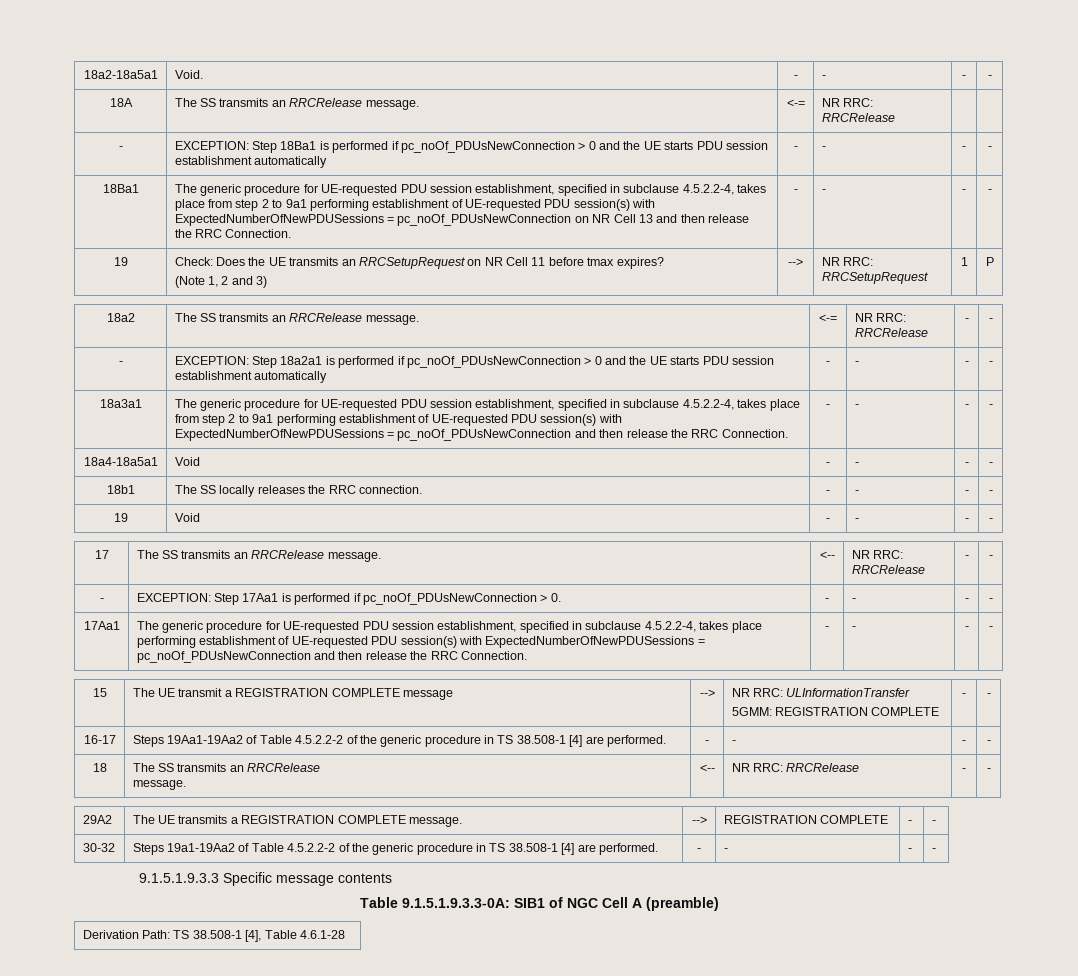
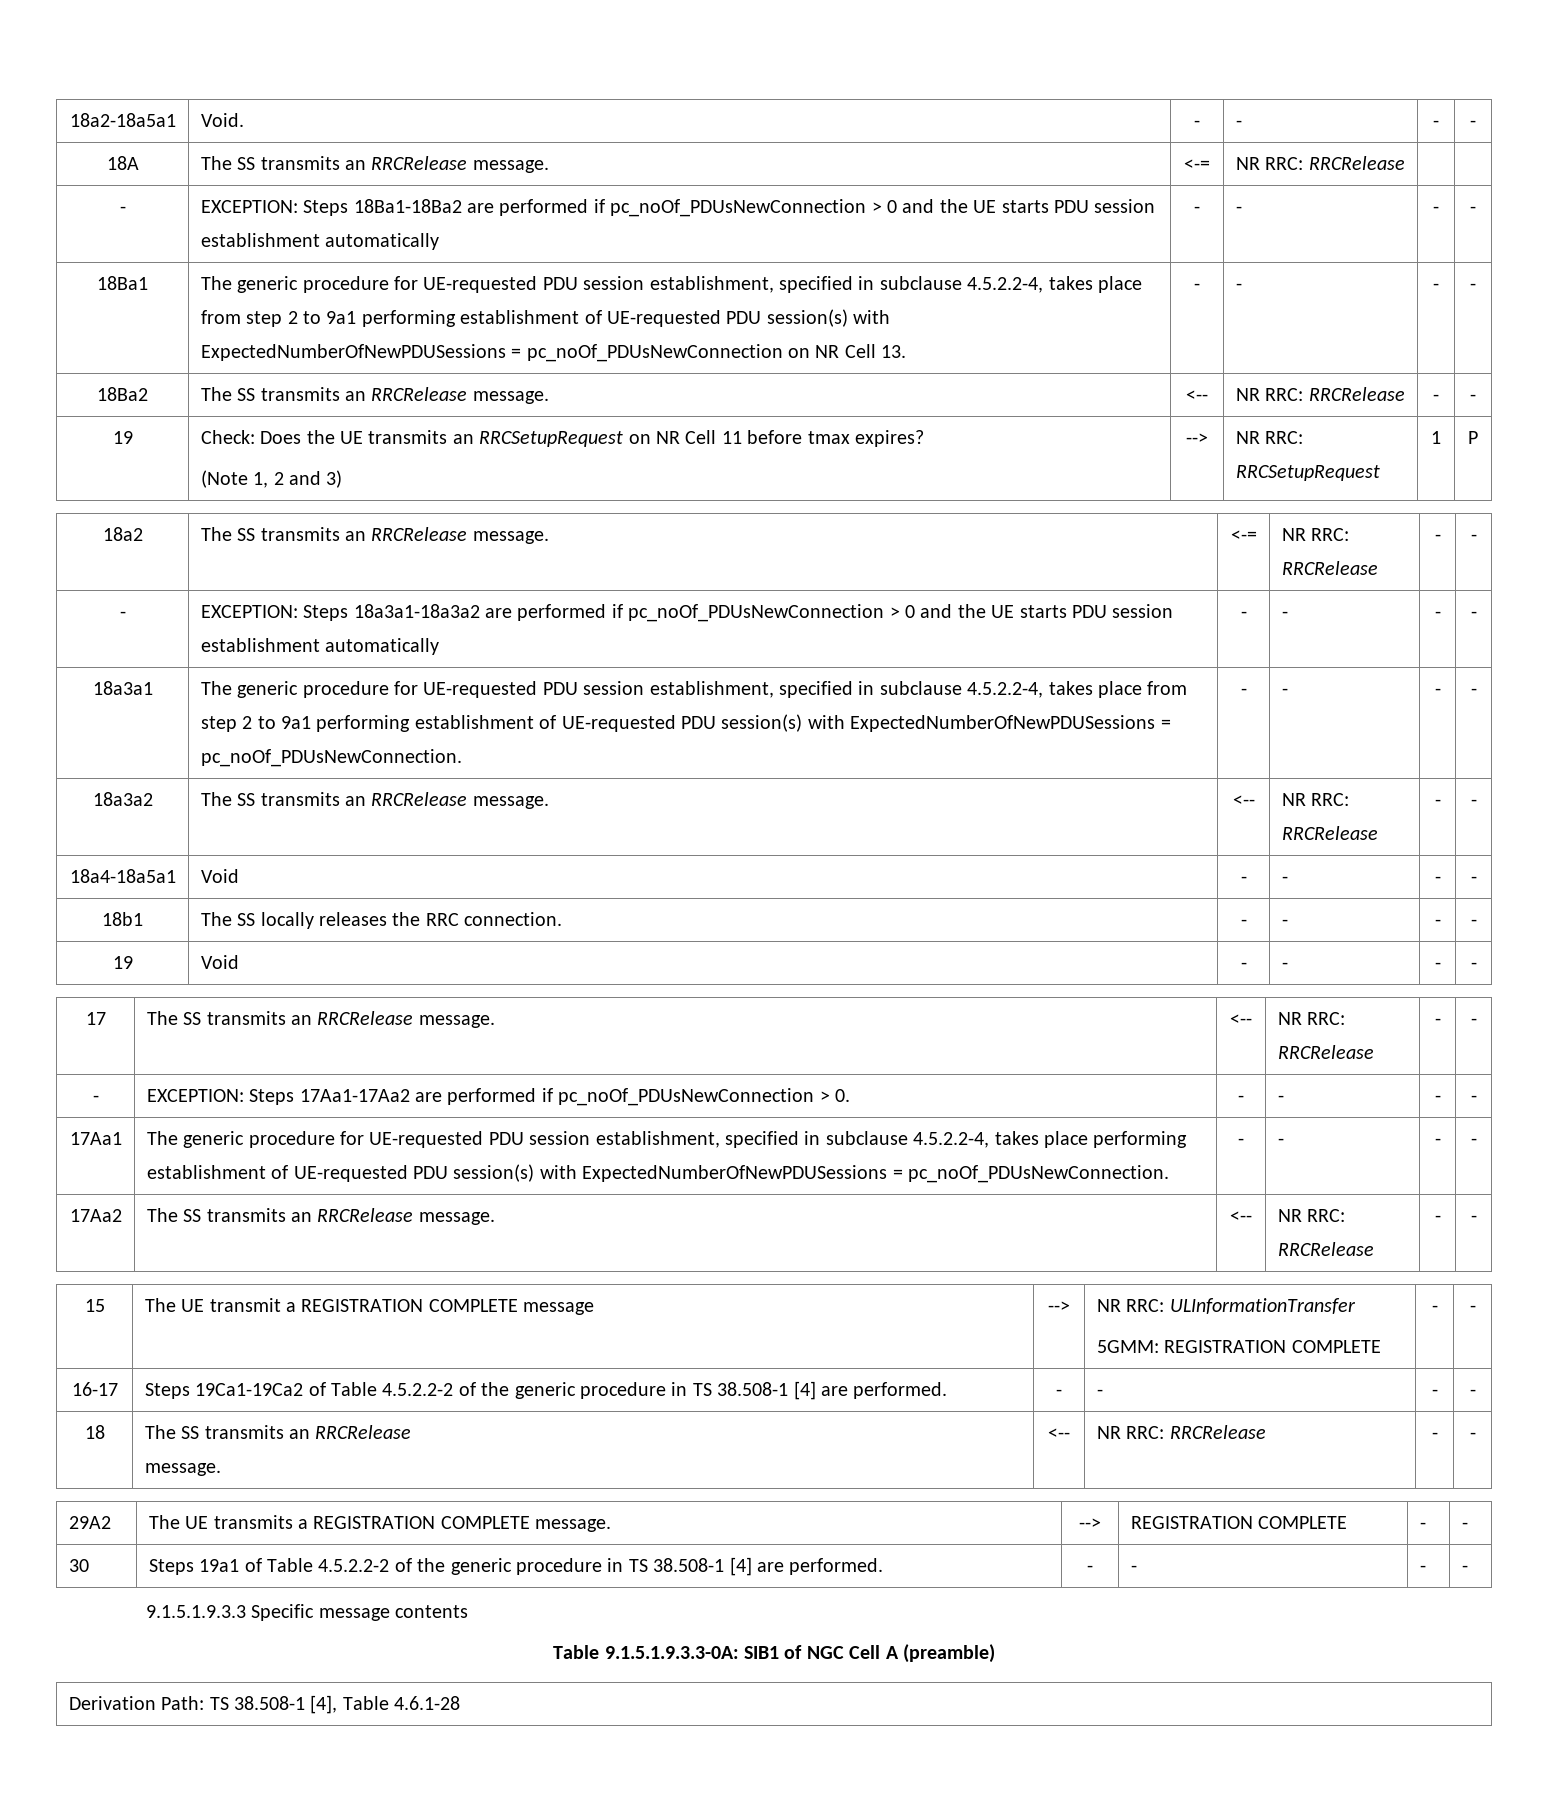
[252,141,329,153] Step 18Ba1 is -> [303,199,494,216] Steps 18Ba1-18Ba2 are
[638,214,750,223] [174,229,292,238] [793,189,798,193] [821,189,826,193] 13 and then release the RRC Connection. | - | - -> [881,345,907,358] [1194,283,1200,290] [1235,283,1242,290] [1433,283,1439,290] [1470,283,1476,290] [97,387,148,401] [200,387,549,404] [1186,390,1208,401] [1235,387,1405,401] 13. | - | - | - | - // 18Ba2 | The SS transmits an RRCRelease message. | <-- | NR RRC: RRCRelease
[252,356,335,368] Step 18a2a1 is -> [303,604,512,621] Steps 18a3a1-18a3a2 are
[397,429,788,441] [826,404,830,408] [854,404,859,408] pc_noOf_PDUsNewConnection and then release the RRC Connection. | - | - -> [200,749,462,767] [1240,688,1247,695] [1281,688,1288,695] [1434,688,1441,695] [1470,688,1477,695] [92,792,153,806] [200,792,549,809] [1232,795,1255,806] [1281,793,1350,806] [1281,826,1378,840] pc_noOf_PDUsNewConnection. | - | - | - | - // 18a3a2 | The SS transmits an RRCRelease message. | <-- | NR RRC: RRCRelease
[214,593,291,605] Step 17Aa1 is -> [249,1089,442,1105] Steps 17Aa1-17Aa2 are
[136,651,527,663] [825,626,829,630] [851,626,856,630] pc_noOf_PDUsNewConnection and then release the RRC Connection. | - | - -> [907,1165,1169,1183] [1238,1138,1244,1145] [1277,1138,1284,1145] [1434,1138,1441,1145] [1470,1138,1477,1145] [69,1209,122,1222] [146,1208,495,1225] [1230,1211,1252,1222] [1277,1209,1346,1222] [1277,1242,1374,1256] pc_noOf_PDUsNewConnection. | - | - | - | - // 17Aa2 | The SS transmits an RRCRelease message. | <-- | NR RRC: RRCRelease
[167,735,244,744] 19Aa1-19Aa2 -> [195,1383,304,1396] 19Ca1-19Ca2
[82,843,115,852] [132,843,236,855] 30-32 | Steps 19a1-19Aa2 -> [68,1559,89,1572] [148,1559,240,1575] 30 | Steps 19a1

